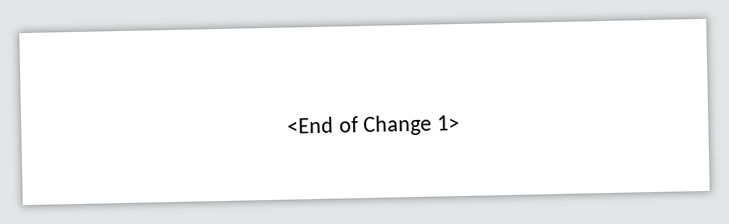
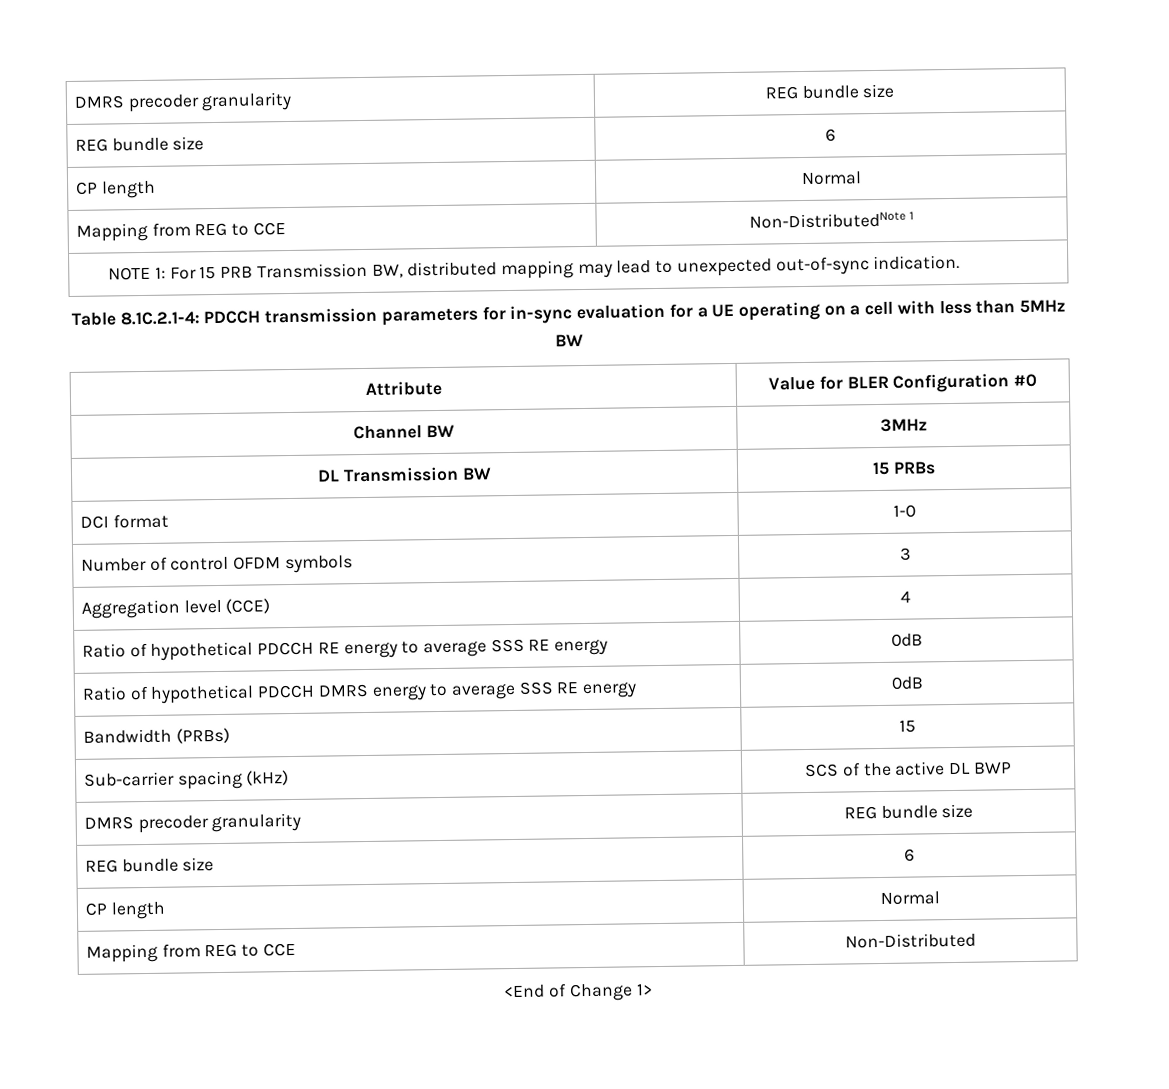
(286, 125) none -> [73,91,293,113] [764,83,895,100] [74,136,205,152] [825,128,836,142] [75,180,156,199] [800,171,862,186] [75,222,286,242] [748,211,915,229] [108,254,961,281] [70,299,1067,326] [555,333,584,347] [364,380,442,396] [768,373,1037,393] [353,424,455,440] [879,418,928,432] [317,466,492,483] [872,461,936,476] [79,513,169,529] [893,504,916,518] [80,555,353,574] [900,547,911,561] [80,598,271,619] [900,590,911,603] [81,638,609,661] [890,633,923,647] [81,681,638,704] [890,676,924,690] [82,727,230,744] [899,719,916,733] [83,770,290,790] [805,761,1012,778] [83,812,302,834] [843,803,974,820] [84,857,215,873] [904,848,915,862] [84,901,166,920] [879,891,940,906] [85,942,296,963] [845,932,976,949] DMRS precoder granularity | REG bundle size // REG bundle size | 6 // CP length | Normal // Mapping from REG to CCE | Non-DistributedNote 1 // NOTE 1: For 15 PRB Transmission BW, distributed mapping may lead to unexpected out-of-sync indication. // Table 8.1C.2.1-4: PDCCH transmission parameters for in-sync evaluation for a UE operating on a cell with less than 5MHz BW // Attribute | Value for BLER Configuration #0 // Channel BW | 3MHz // DL Transmission BW | 15 PRBs // DCI format | 1-0 // Number of control OFDM symbols | 3 // Aggregation level (CCE) | 4 // Ratio of hypothetical PDCCH RE energy to average SSS RE energy | 0dB // Ratio of hypothetical PDCCH DMRS energy to average SSS RE energy | 0dB // Bandwidth (PRBs) | 15 // Sub-carrier spacing (kHz) | SCS of the active DL BWP // DMRS precoder granularity | REG bundle size // REG bundle size | 6 // CP length | Normal // Mapping from REG to CCE | Non-Distributed //

